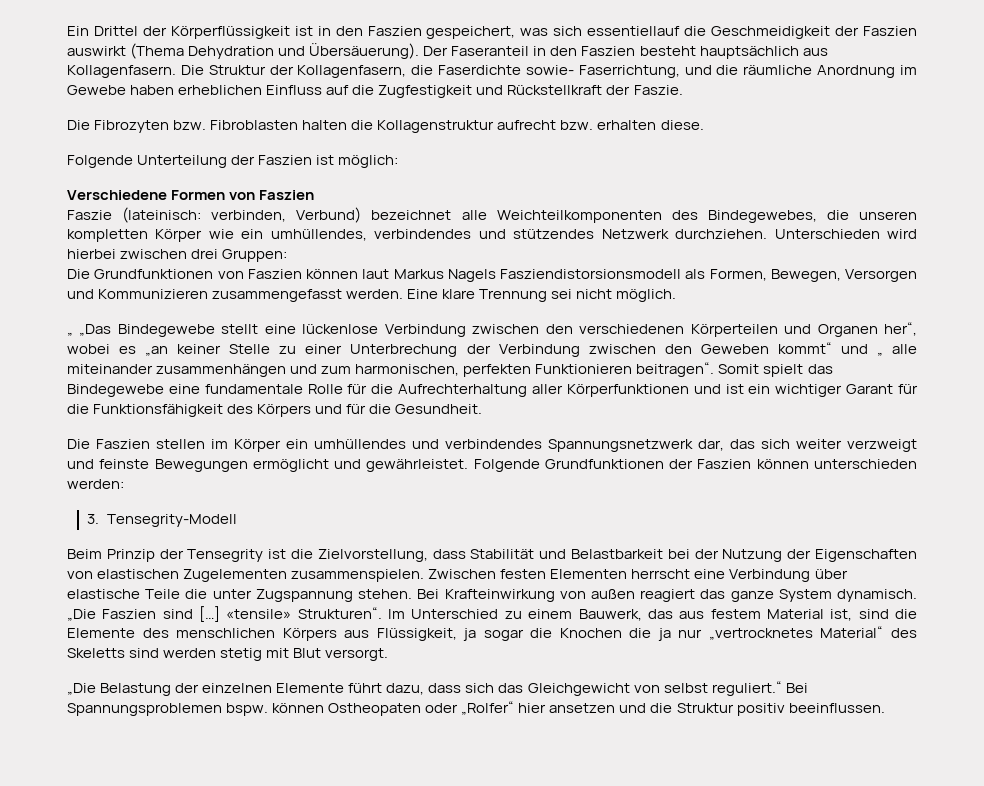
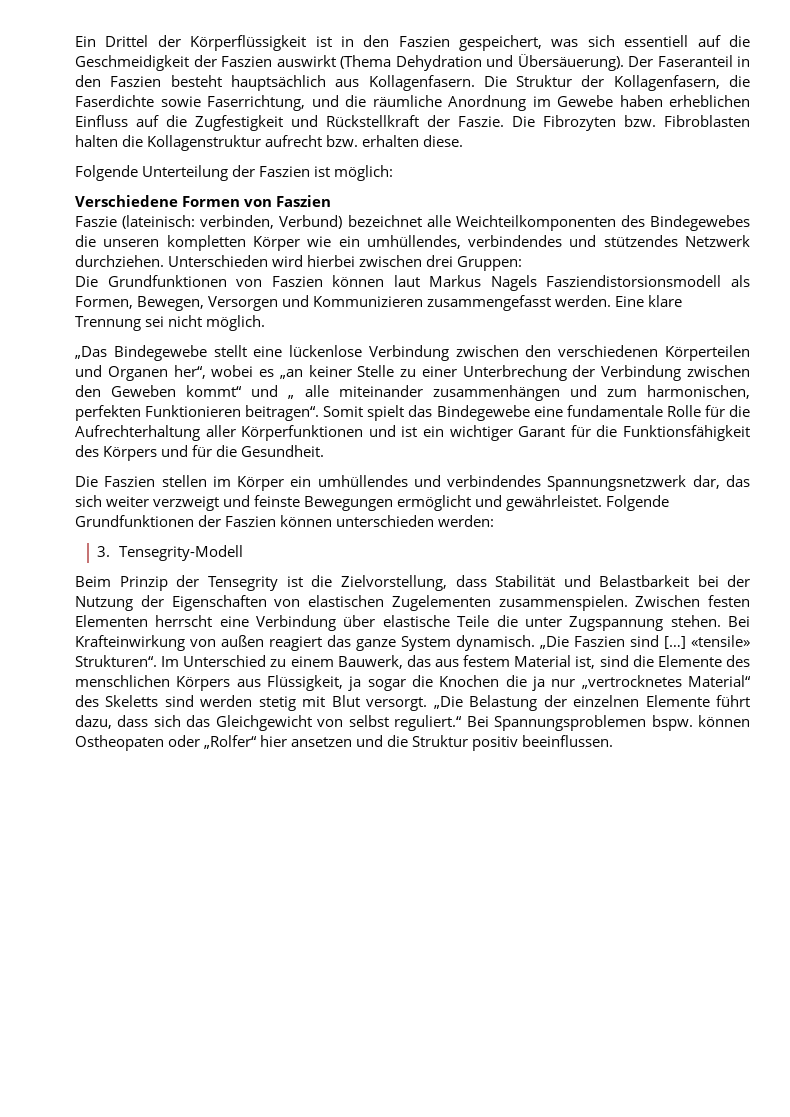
[587,26,681,36] essentiellauf -> [624,35,721,47] essentiell auf
[525,65,574,75] sowie- -> [160,96,201,107] sowie
(683, 90) // -> (504, 121) none
[707,210,817,223] Bindegewebes, -> [650,215,750,231] Bindegewebes
[67,332,73,336] „ -> (266, 323) none
(389, 654) // -> (428, 704) none

